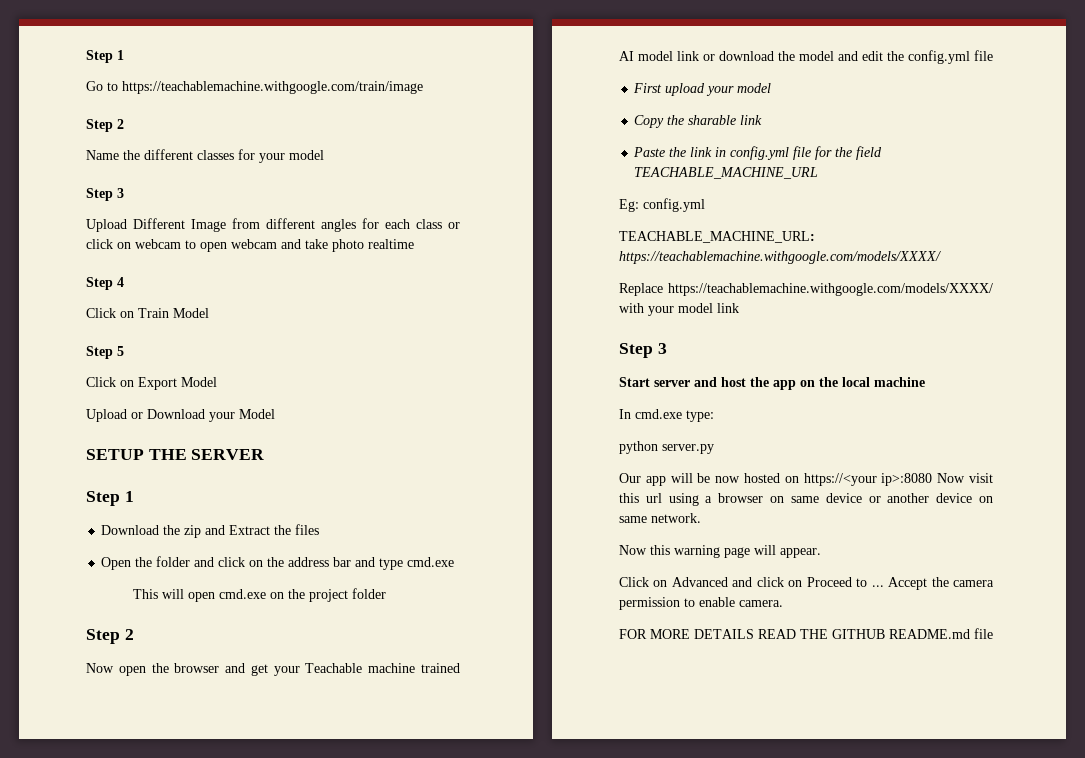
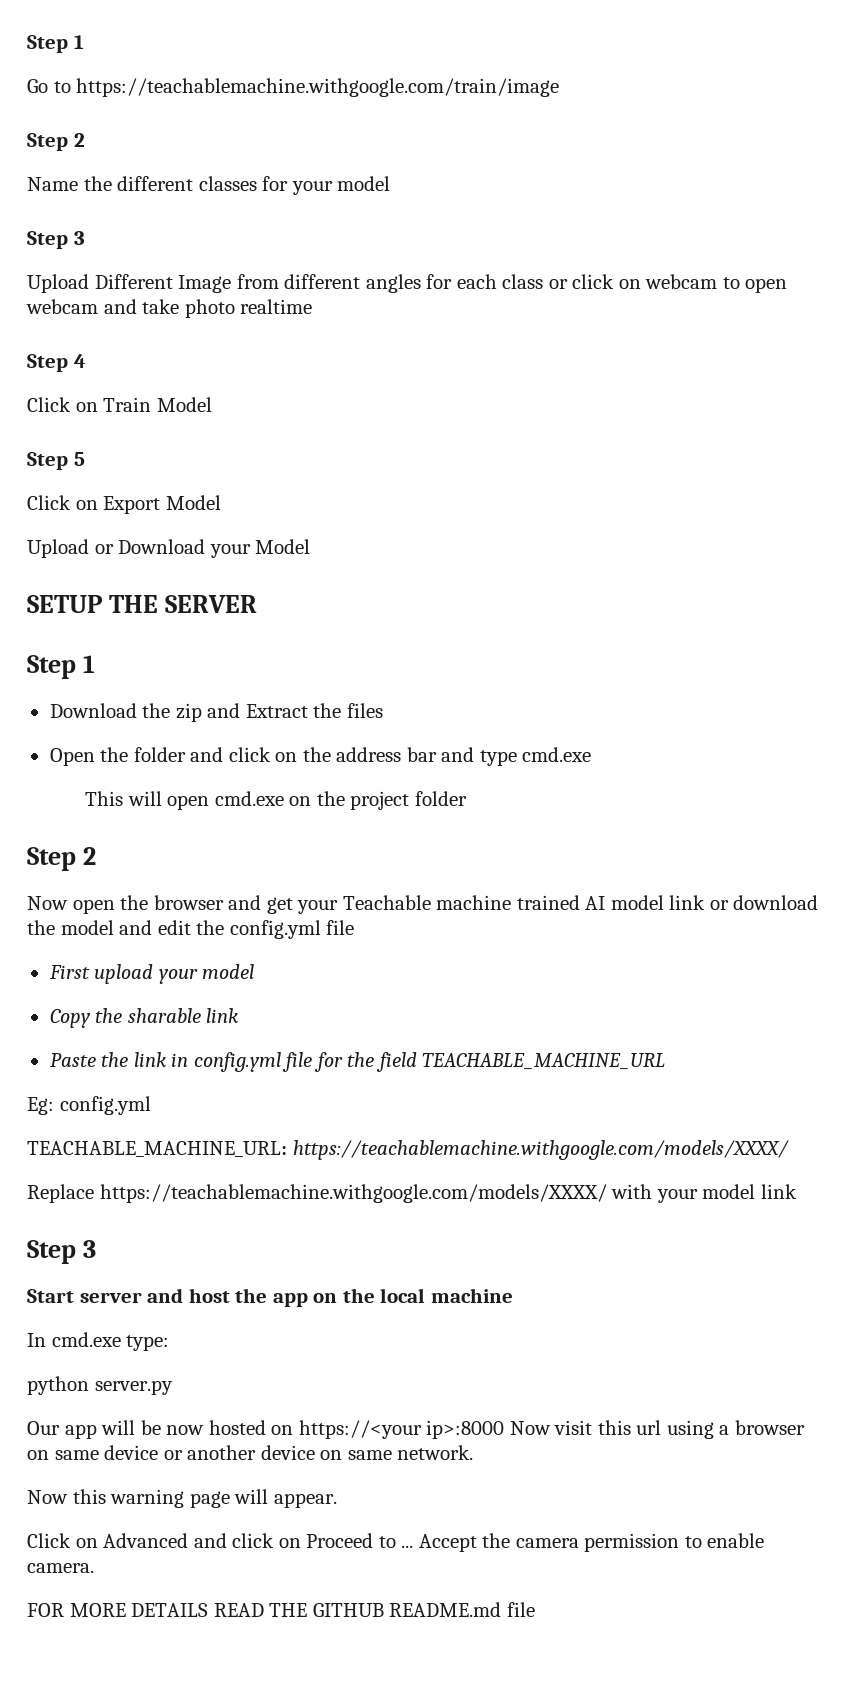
[881,473,933,486] ip>:8080 -> [426,1420,505,1439] ip>:8000

